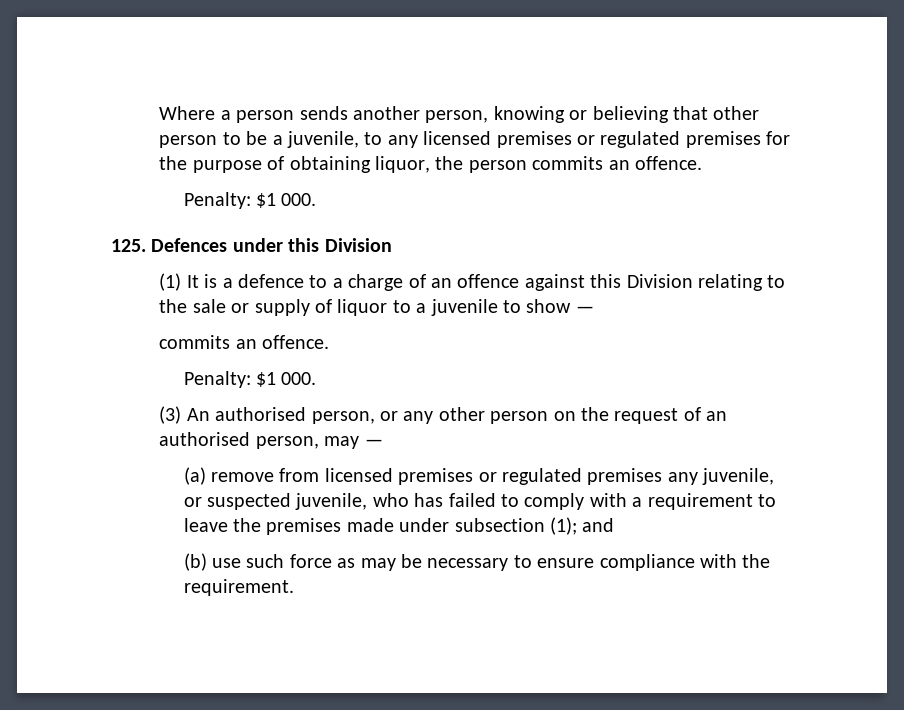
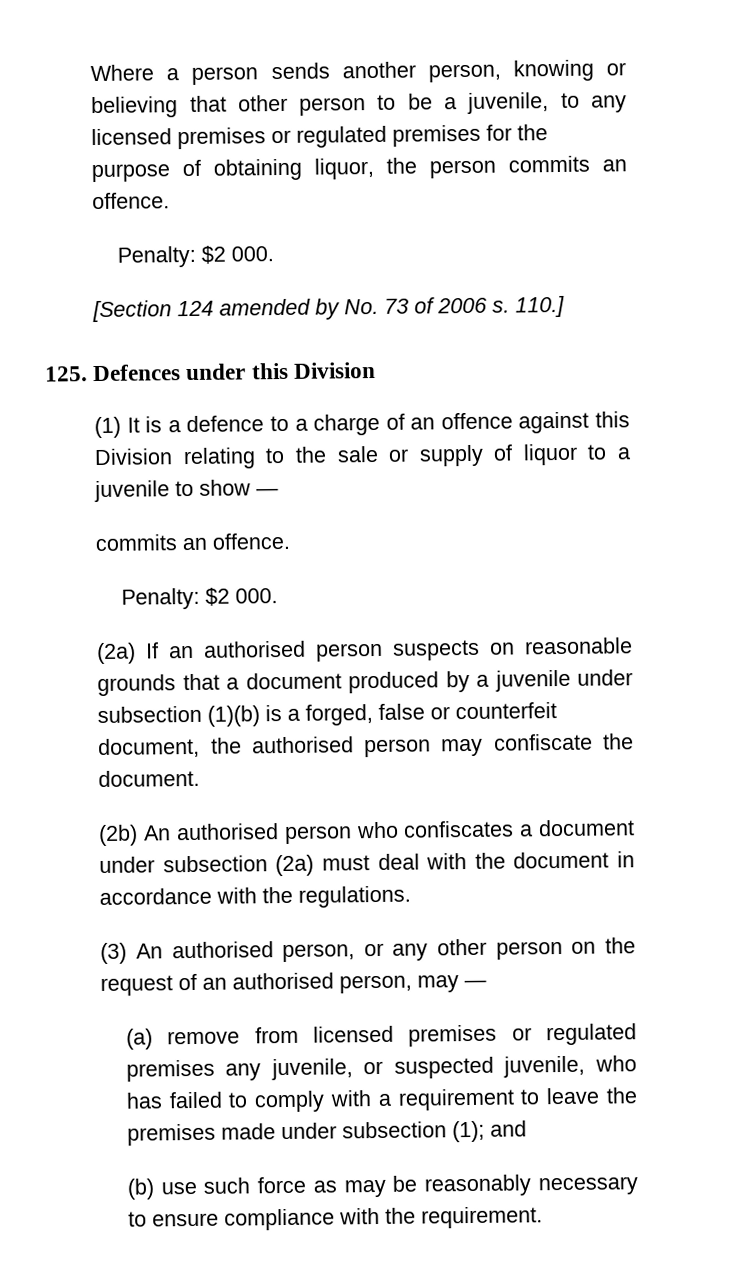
[256,193,317,208] $1 000. -> [200,245,274,264] [92,295,566,323] $2 000. // [Section 124 amended by No. 73 of 2006 s. 110.]
[256,372,317,387] $1 000. -> [204,587,278,606] [96,637,633,665] [97,669,633,697] [97,702,558,727] [98,733,634,759] [98,769,201,788] [98,819,635,847] [99,851,635,877] [99,885,412,908] $2 000. // (2a) If an authorised person suspects on reasonable grounds that a document produced by a juvenile under subsection (1)(b) is a forged, false or counterfeit document, the authorised person may confiscate the document. // (2b) An authorised person who confiscates a document under subsection (2a) must deal with the document in accordance with the regulations.
(423, 561) none -> [424,1174,532,1197] reasonably

